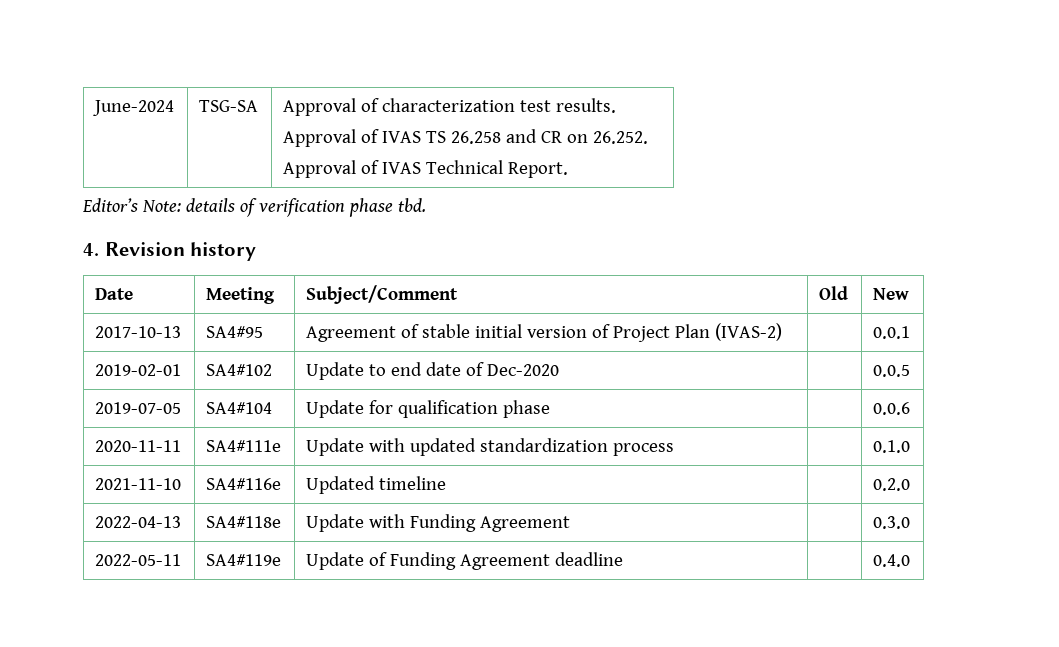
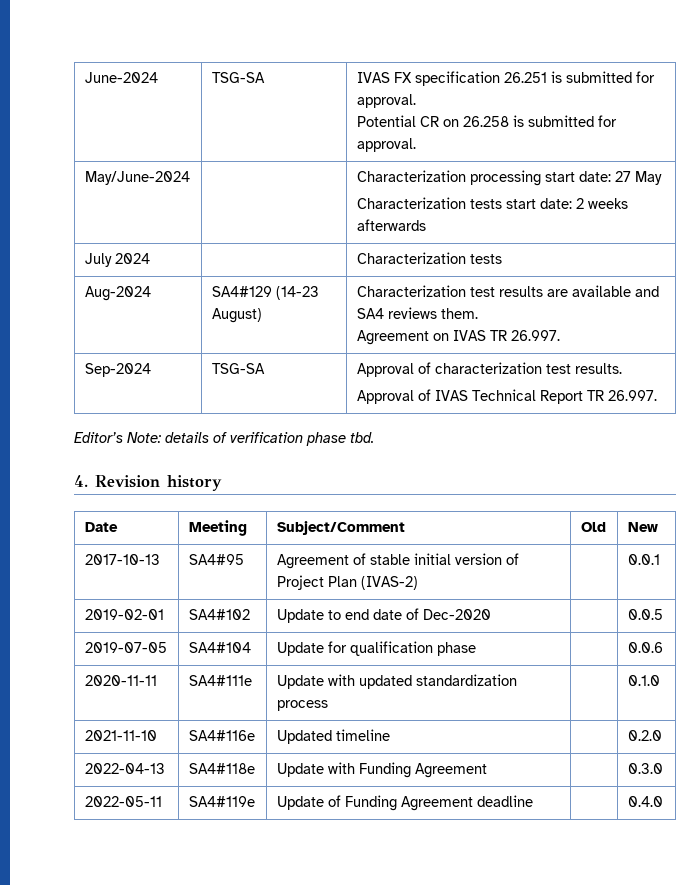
(259, 106) none -> [356,71,655,86] [356,94,416,108] [356,115,617,127] [356,138,416,152] [84,171,190,185] [356,170,662,186] [356,197,628,209] [356,219,426,231] [84,253,150,267] [356,252,502,264] [84,286,151,301] [211,286,319,300] [211,308,262,323] [356,285,659,297] [356,307,478,319] [356,330,560,345] [84,363,151,377] [211,363,265,374] | IVAS FX specification 26.251 is submitted for approval. // Potential CR on 26.258 is submitted for approval. // May/June-2024 | | Characterization processing start date: 27 May // Characterization tests start date: 2 weeks afterwards // July 2024 | | Characterization tests // Aug-2024 | SA4#129 (14-23 August) | Characterization test results are available and SA4 reviews them. // Agreement on IVAS TR 26.997. // Sep-2024 | TSG-SA
[283,129,649,147] // Approval of IVAS TS 26.258 and CR on 26.252. -> (622, 368) none
[508,162,569,178] Report. -> [539,390,657,404] Report TR 26.997.

